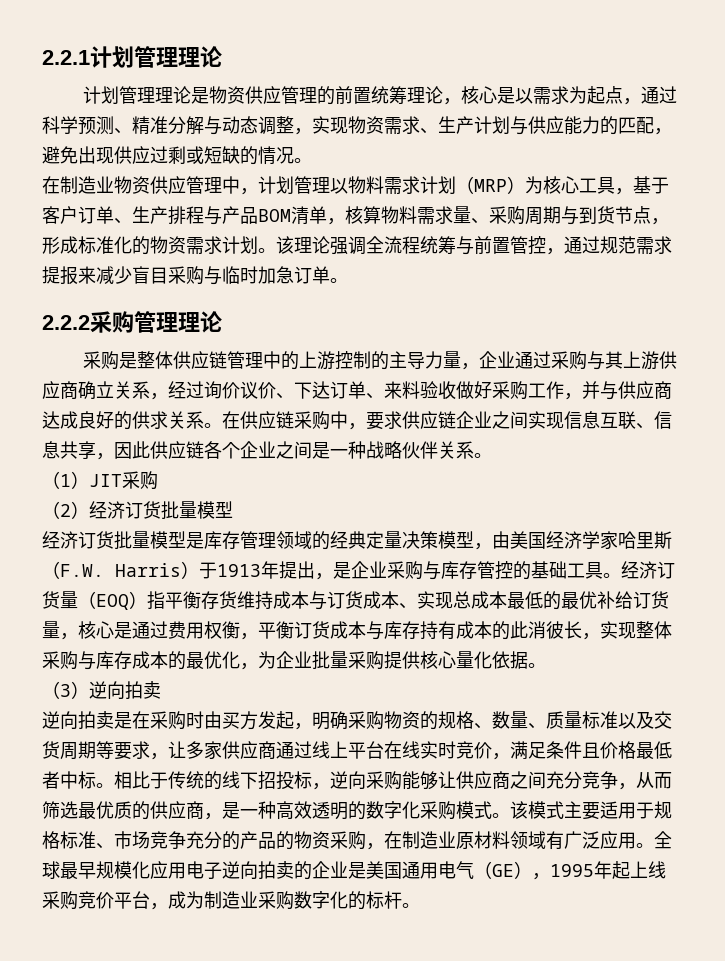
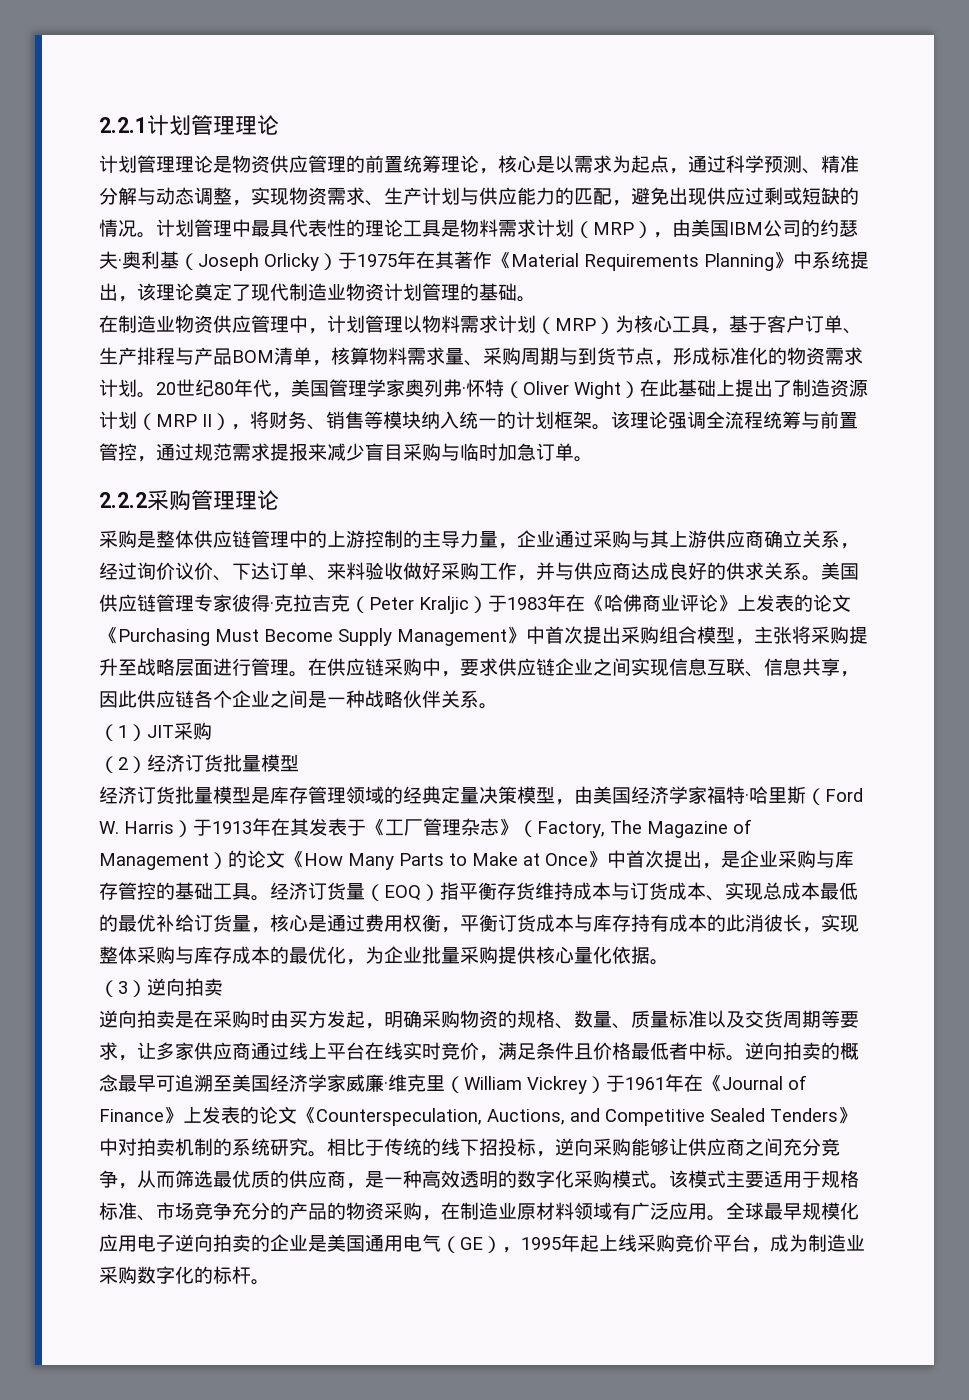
(312, 160) none -> [156,219,858,238] [99,251,869,271] [99,283,536,302] 计划管理中最具代表性的理论工具是物料需求计划（MRP），由美国IBM公司的约瑟夫·奥利基（Joseph Orlicky）于1975年在其著作《Material Requirements Planning》中系统提出，该理论奠定了现代制造业物资计划管理的基础。
(276, 250) none -> [156,379,868,399] [99,411,611,430] 20世纪80年代，美国管理学家奥列弗·怀特（Oliver Wight）在此基础上提出了制造资源计划（MRP II），将财务、销售等模块纳入统一的计划框架。
(222, 425) none -> [821,562,859,580] [99,594,851,614] [99,626,868,646] [99,658,308,677] 美国供应链管理专家彼得·克拉吉克（Peter Kraljic）于1983年在《哈佛商业评论》上发表的论文《Purchasing Must Become Supply Management》中首次提出采购组合模型，主张将采购提升至战略层面进行管理。
[618,531,672,549] [42,561,279,579] 哈里斯（F.W. Harris）于1913年 -> [707,786,863,805] [99,818,752,838] [99,850,664,870] 福特·哈里斯（Ford W. Harris）于1913年在其发表于《工厂管理杂志》（Factory, The Magazine of Management）的论文《How Many Parts to Make at Once》中首次
(114, 785) none -> [745,1042,859,1060] [99,1074,807,1094] [99,1106,857,1126] [99,1138,327,1157] 逆向拍卖的概念最早可追溯至美国经济学家威廉·维克里（William Vickrey）于1961年在《Journal of Finance》上发表的论文《Counterspeculation, Auctions, and Competitive Sealed Tenders》中对拍卖机制的系统研究。

